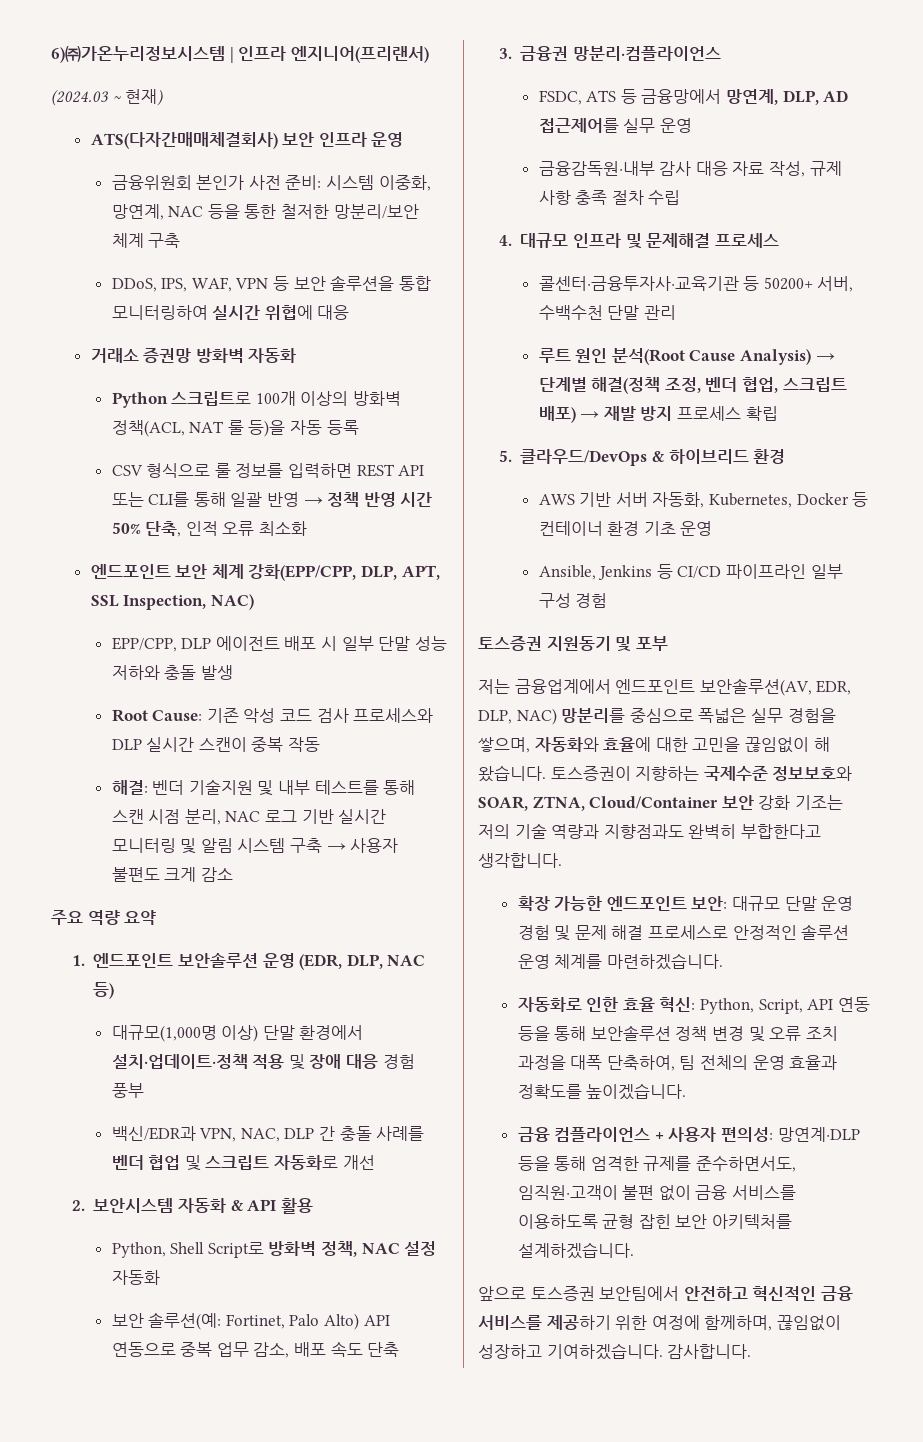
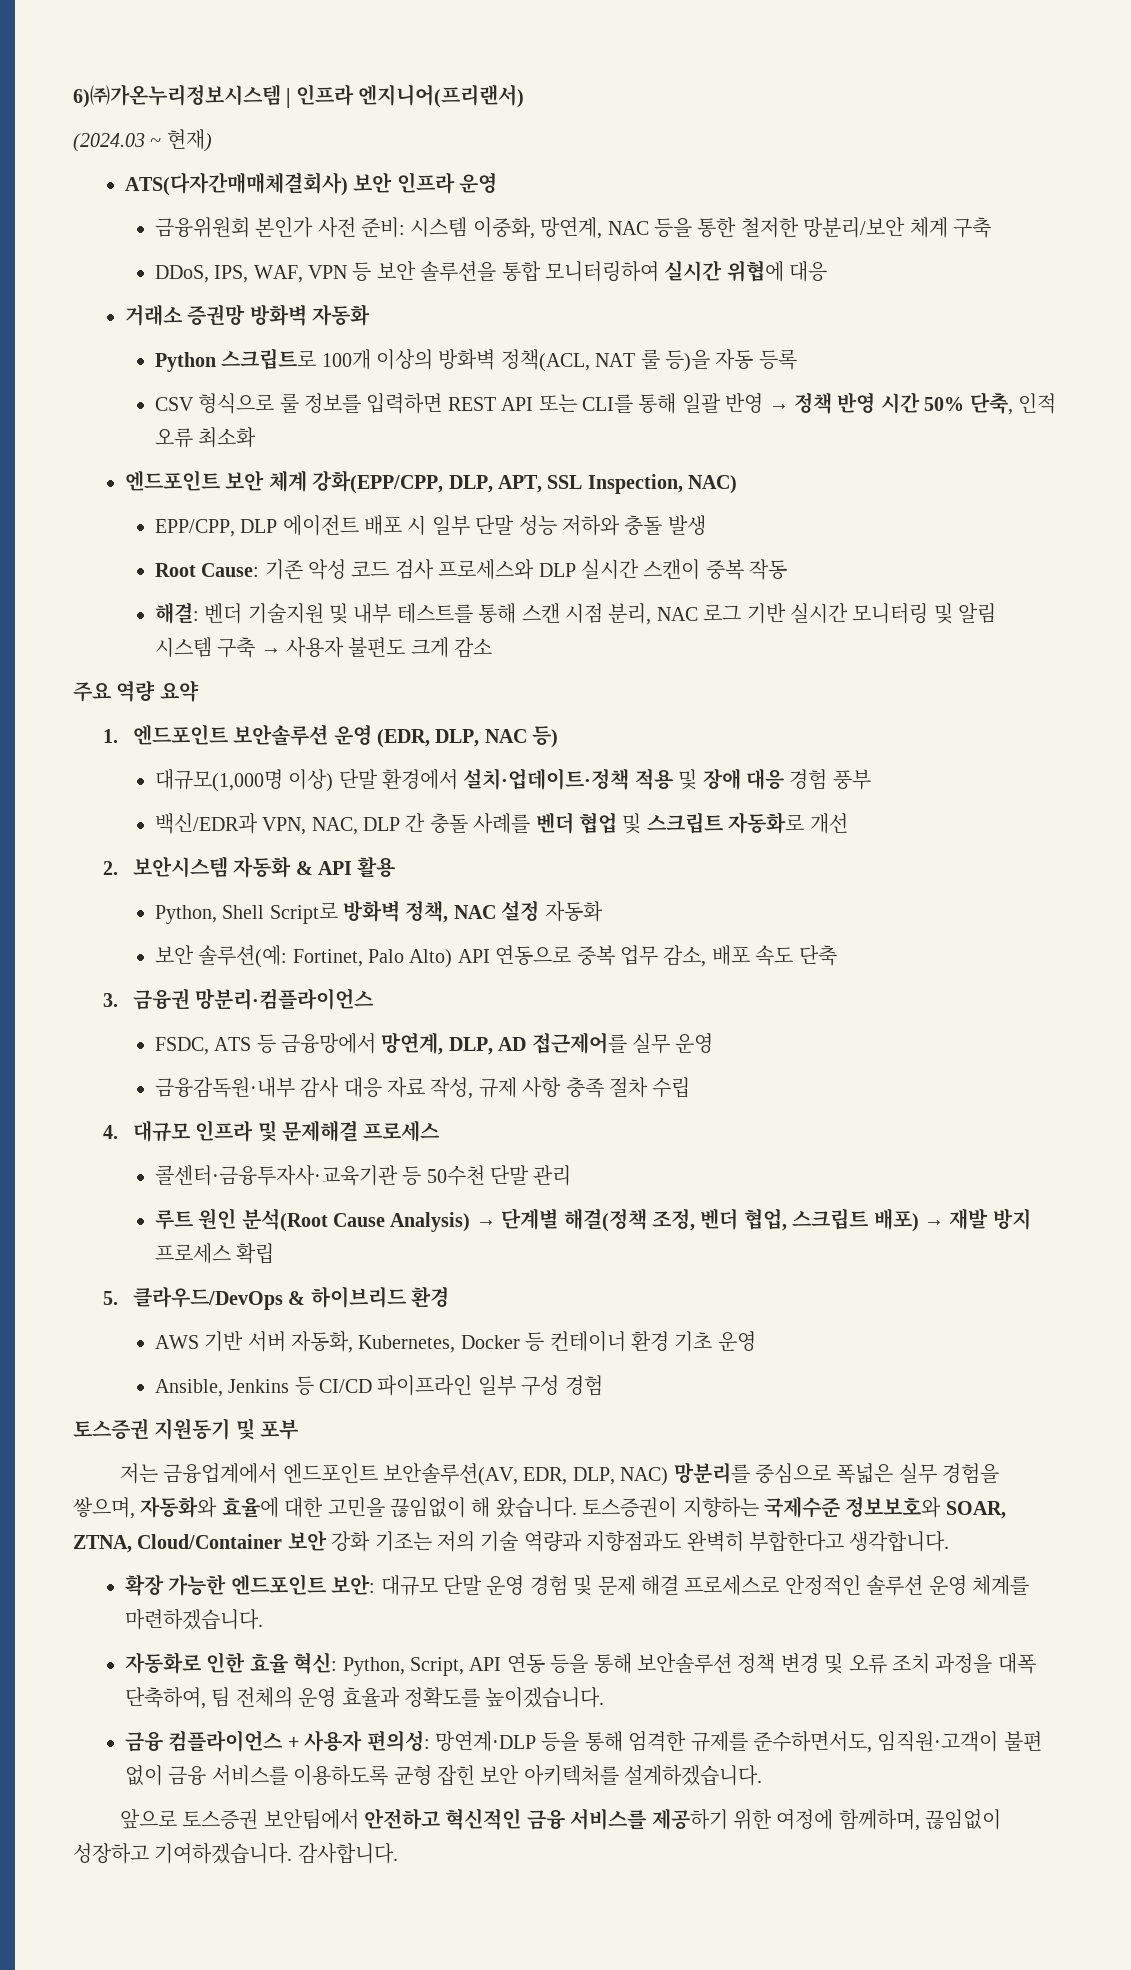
[763,276,854,292] [538,305,603,320] 50200+ 서버, 수백수천 -> [426,1165,485,1186] 50수천

